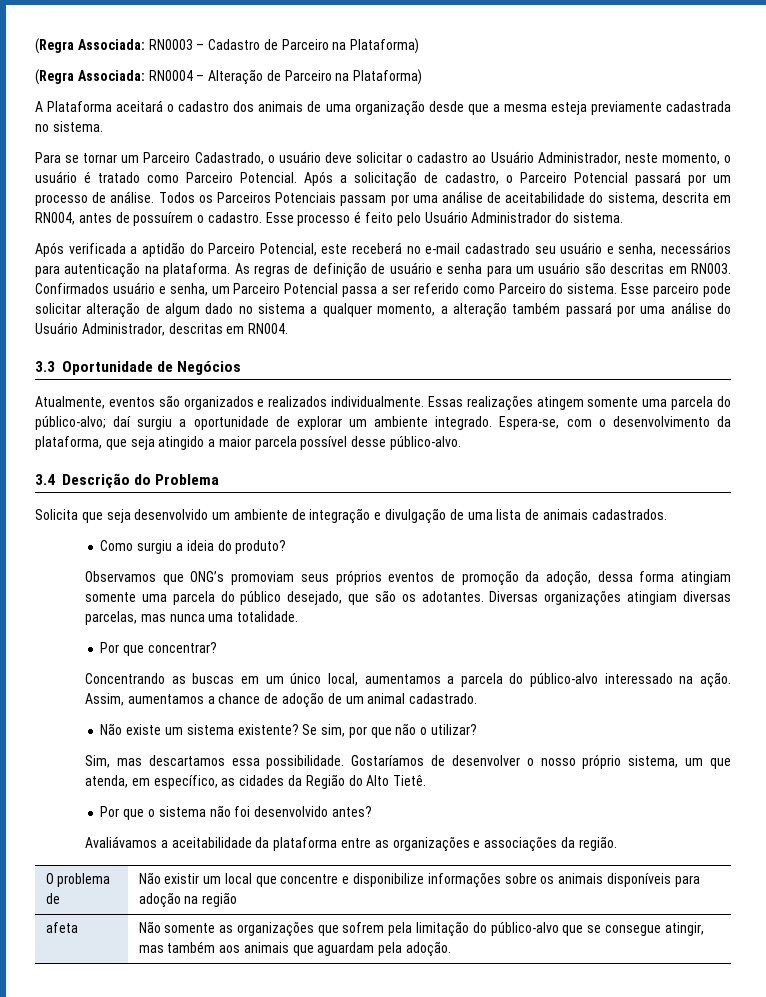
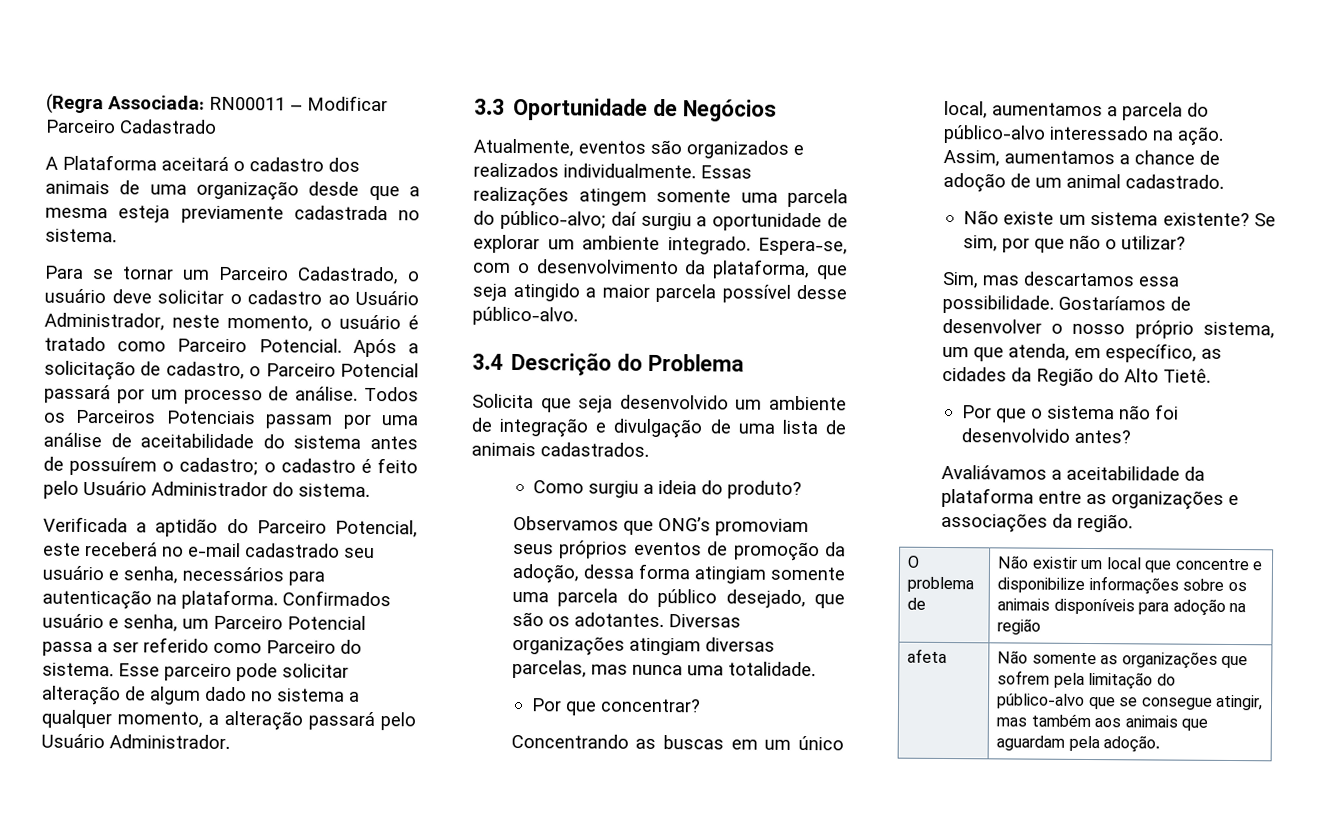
[35,38,420,54] [35,69,423,85] (Regra Associada: RN0003 – Cadastro de Parceiro na Plataforma) // (Regra Associada: RN0004 – Alteração de Parceiro na Plataforma) -> [46,93,388,115] [45,119,217,134] (Regra Associada: RN00011 – Modificar Parceiro Cadastrado
[607,192,731,205] [35,212,75,225] sistema, descrita em RN004, -> [293,435,362,449] sistema
[207,212,351,226] cadastro. Esse processo -> [179,457,356,476] cadastro; o cadastro
[35,242,126,257] Após verificada -> [43,516,128,533] Verificada
[234,262,732,278] As regras de definição de usuário e senha para um usuário são descritas em RN003. -> (278, 599) none
[512,302,732,317] [35,322,289,336] também passará por uma análise do Usuário Administrador, descritas em RN004. -> [308,711,416,731] [41,733,230,750] passará pelo Usuário Administrador.

